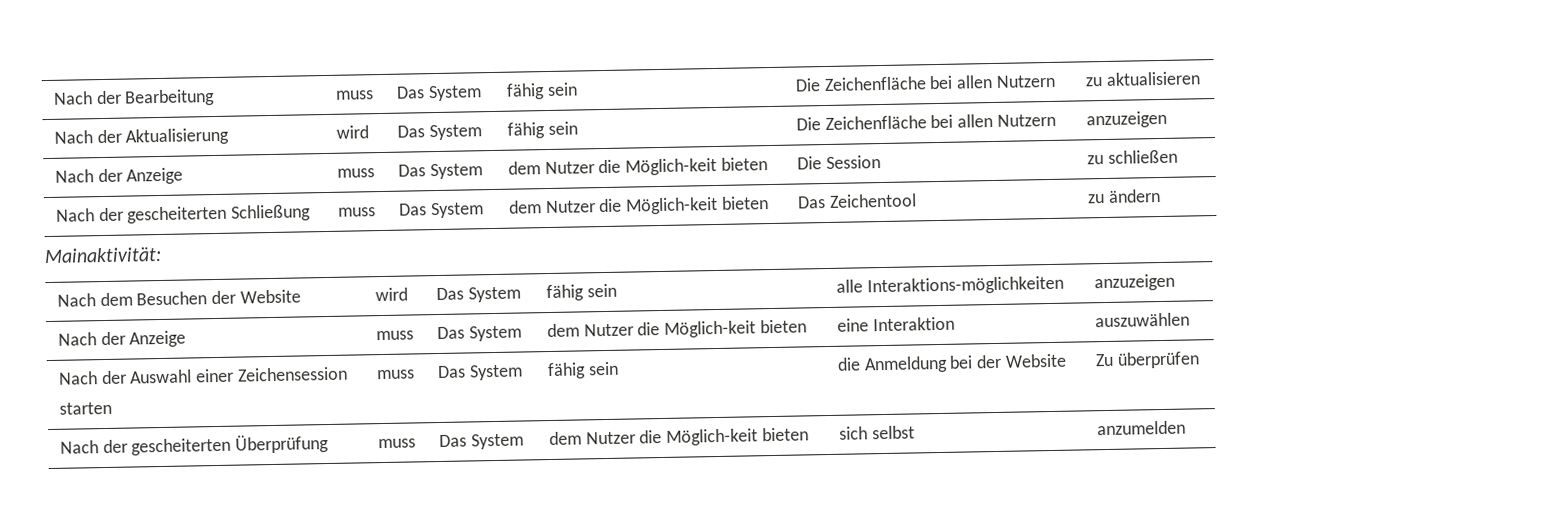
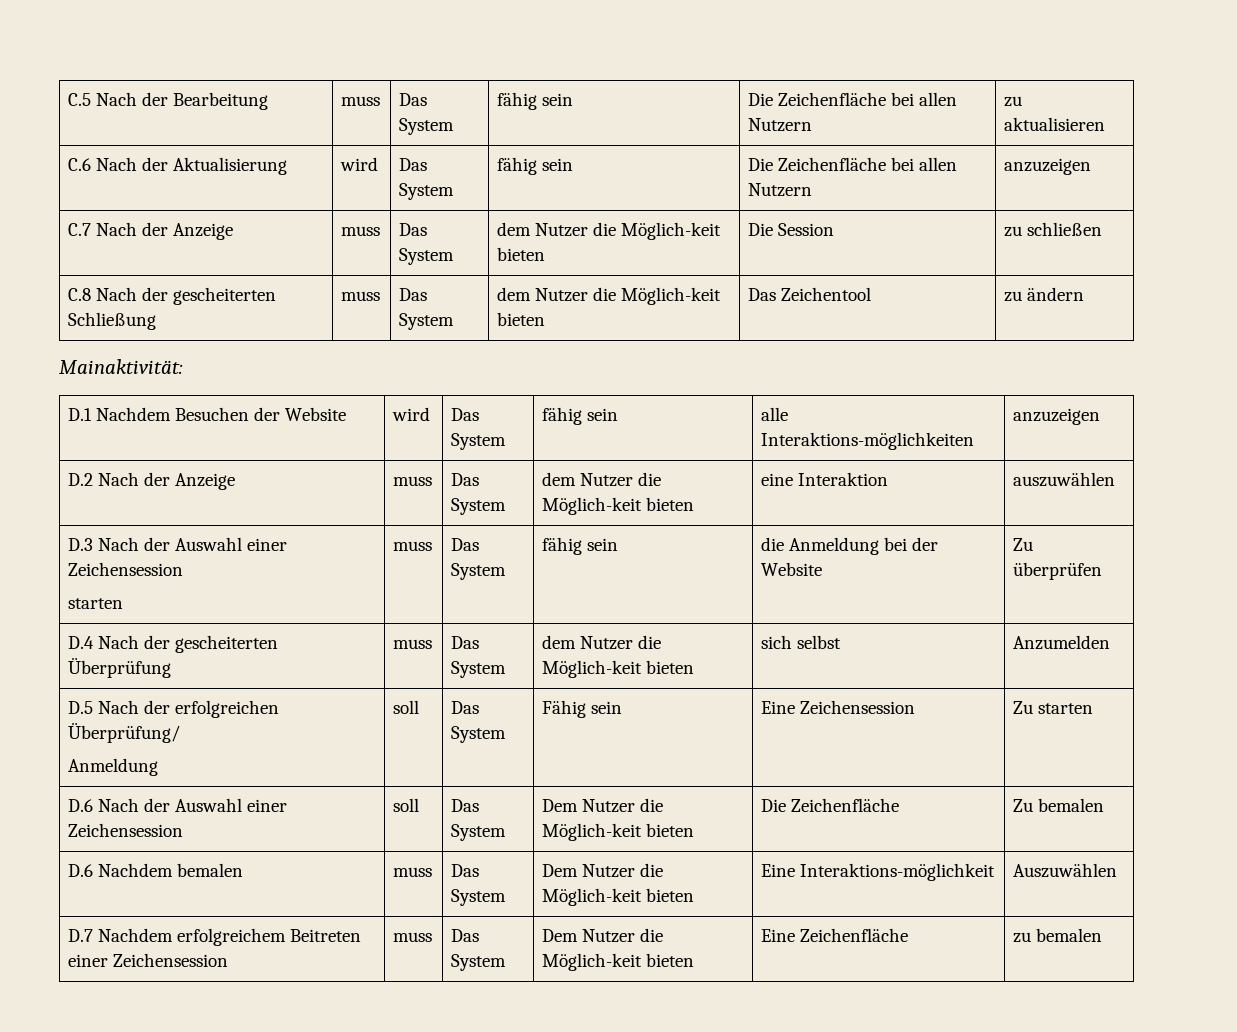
(52, 98) none -> [67,93,91,106] C.5
(1201, 78) none -> [67,158,91,171] C.6
(1167, 119) none -> [67,223,91,236] C.7
(1178, 156) none -> [67,288,91,301] C.8
[56,292,133,307] Nach dem -> [67,407,171,421] D.1 Nachdem
(1175, 282) none -> [67,473,93,486] D.2
(1190, 320) none -> [67,538,93,551] D.3
(1200, 360) none -> [67,636,94,649] D.4
[1096,420,1186,436] anzumelden -> [1012,635,1110,650] [67,700,279,718] [67,723,180,743] [67,758,158,776] [392,700,419,714] [450,701,479,714] [450,726,506,743] [541,700,622,718] [760,700,915,714] [1012,701,1093,714] [67,798,287,812] [67,823,183,837] [392,798,419,812] [450,799,479,812] [450,824,506,841] [541,798,663,813] [541,823,694,841] [760,798,899,812] [1012,798,1104,812] [67,863,243,877] [392,867,432,877] [450,864,479,877] [450,889,506,906] [541,863,663,878] [541,888,694,906] [760,863,995,881] [1012,863,1117,878] [67,928,361,946] [67,953,228,967] [392,932,432,942] [450,929,479,942] [450,954,506,971] [541,928,663,943] [541,953,694,971] [760,928,908,942] [1012,928,1102,943] Anzumelden // D.5 Nach der erfolgreichen Überprüfung/ // Anmeldung | soll | Das System | Fähig sein | Eine Zeichensession | Zu starten // D.6 Nach der Auswahl einer Zeichensession | soll | Das System | Dem Nutzer die Möglich-keit bieten | Die Zeichenfläche | Zu bemalen // D.6 Nachdem bemalen | muss | Das System | Dem Nutzer die Möglich-keit bieten | Eine Interaktions-möglichkeit | Auszuwählen // D.7 Nachdem erfolgreichem Beitreten einer Zeichensession | muss | Das System | Dem Nutzer die Möglich-keit bieten | Eine Zeichenfläche | zu bemalen

